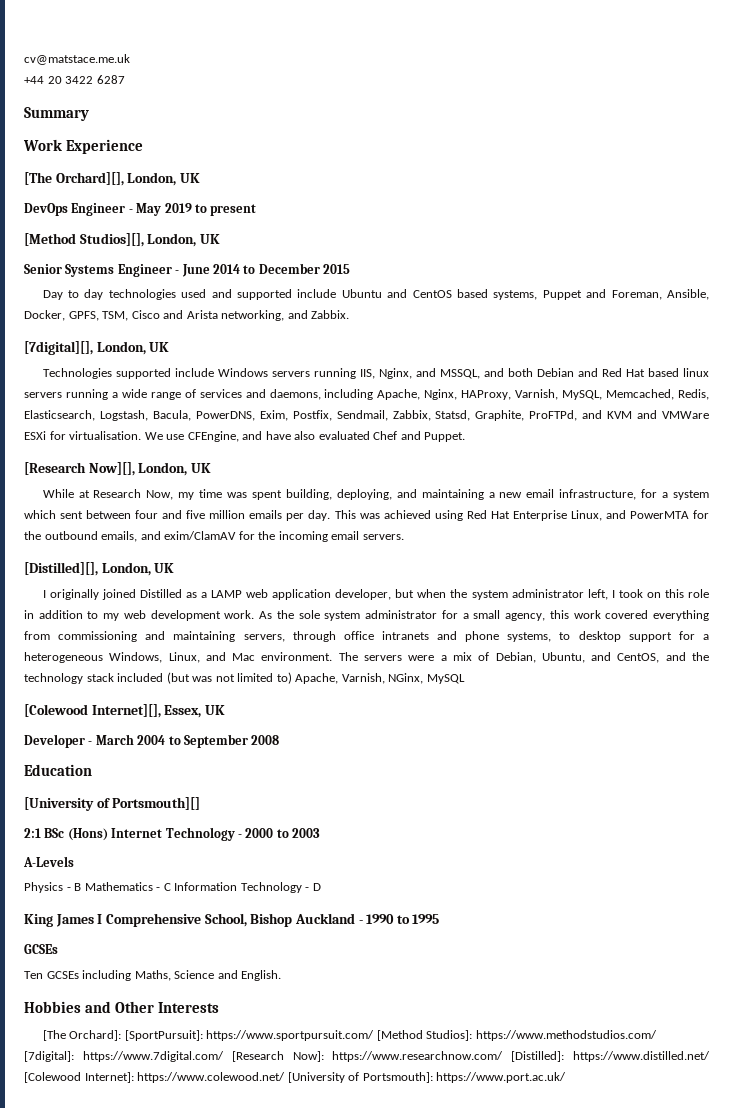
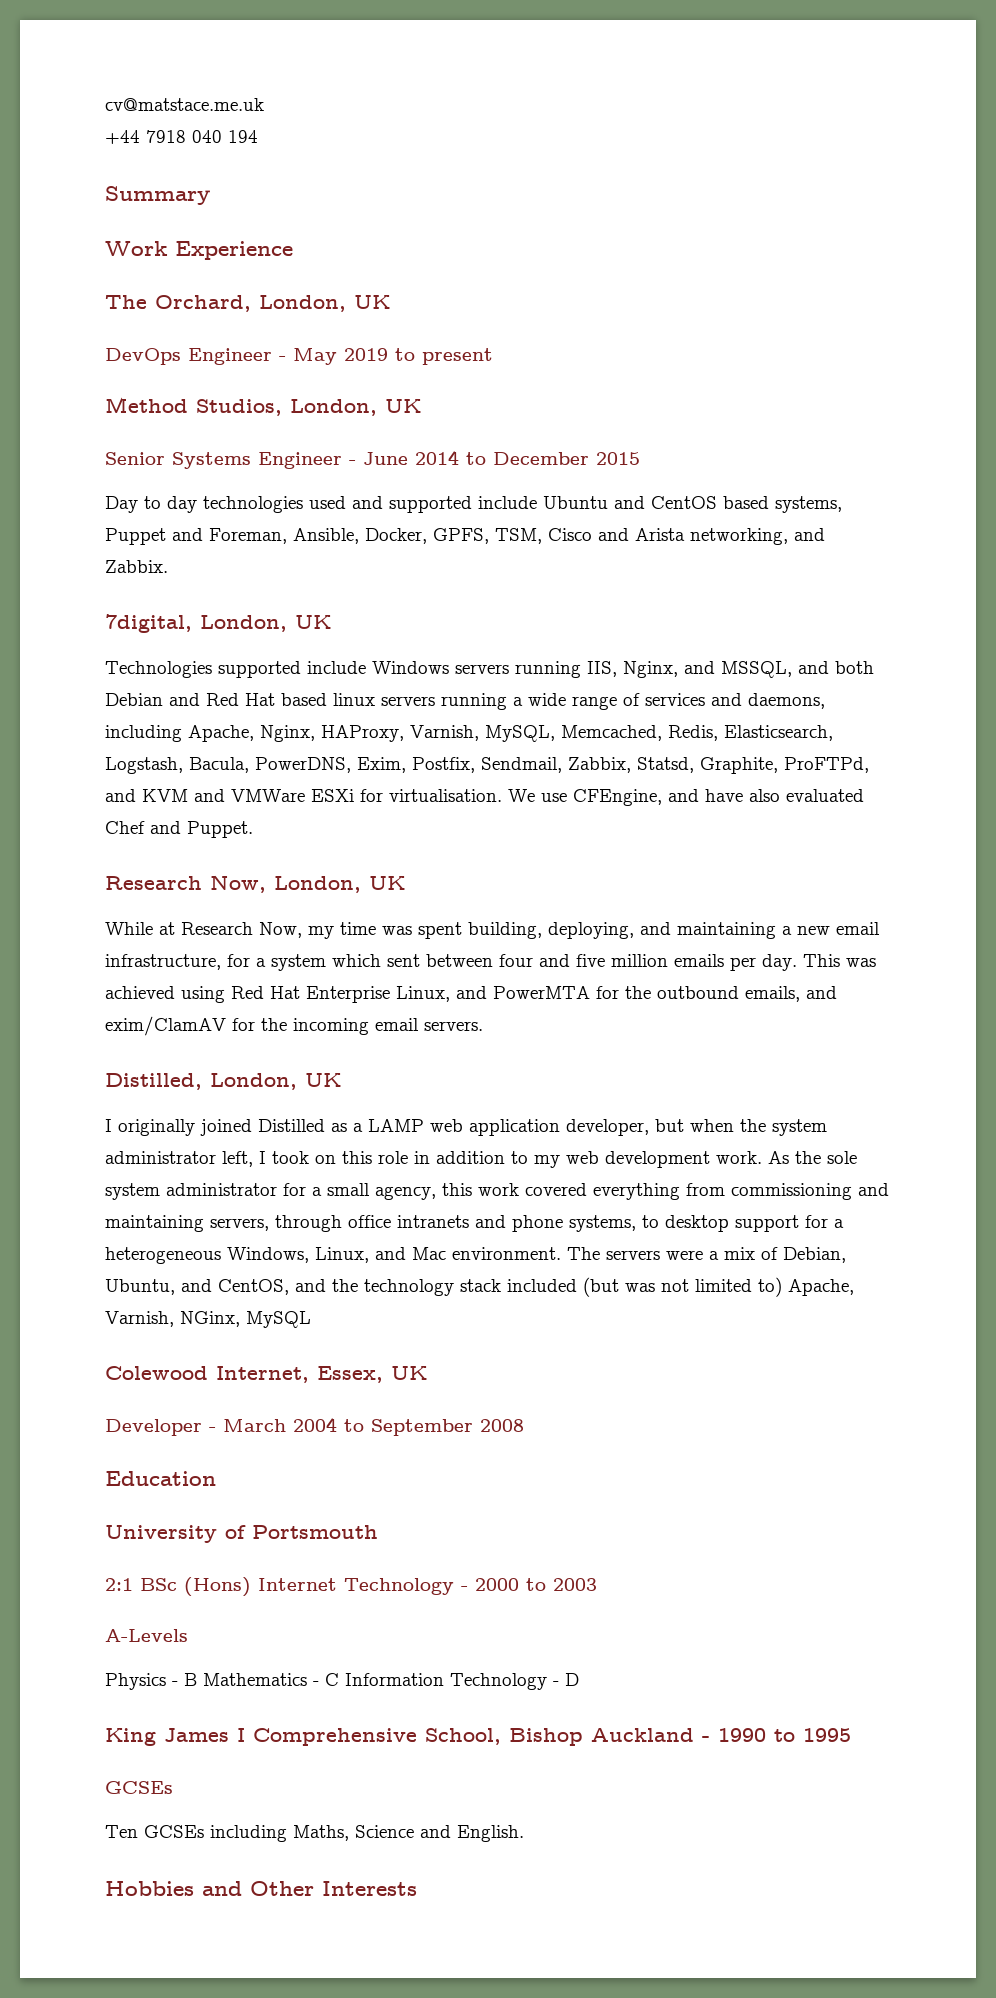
[47,75,125,84] 20 3422 6287 -> [146,130,258,143] 7918 040 194
[24,172,124,186] [The Orchard][], -> [105,295,251,312] The Orchard,
[24,233,144,247] [Method Studios][], -> [105,397,282,416] Method Studios,
[24,341,93,355] [7digital][], -> [105,614,192,633] 7digital,
[24,462,135,476] [Research Now][], -> [105,875,266,893] Research Now,
[24,562,98,576] [Distilled][], -> [105,1073,202,1090] Distilled,
[24,704,161,718] [Colewood Internet][], -> [105,1366,309,1383] Colewood Internet,
[24,797,201,811] [University of Portsmouth][] -> [105,1525,378,1543] University of Portsmouth
[42,1030,657,1041] [24,1051,711,1062] [24,1072,567,1083] // [The Orchard]: [SportPursuit]: https://www.sportpursuit.com/ [Method Studios]: https://www.methodstudios.com/ [7digital]: https://www.7digital.com/ [Research Now]: https://www.researchnow.com/ [Distilled]: https://www.distilled.net/ [Colewood Internet]: https://www.colewood.net/ [University of Portsmouth]: https://www.port.ac.uk/ -> (417, 1888) none

